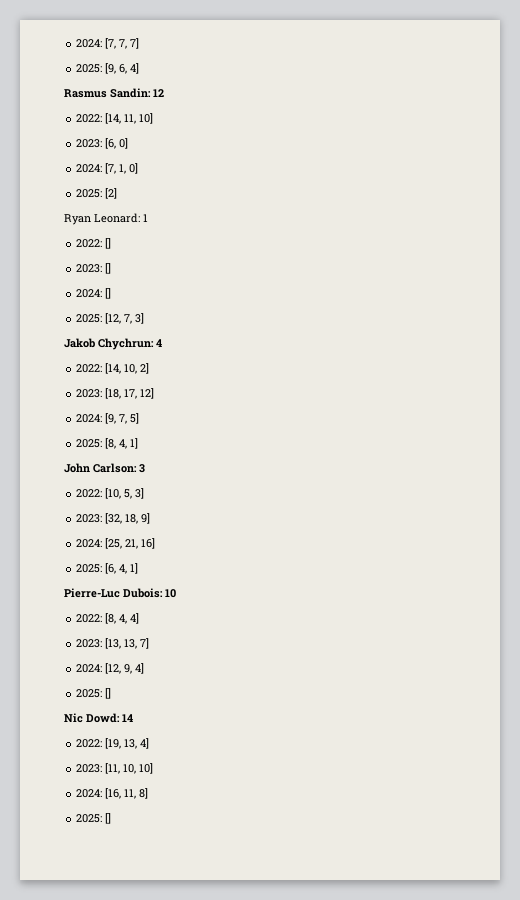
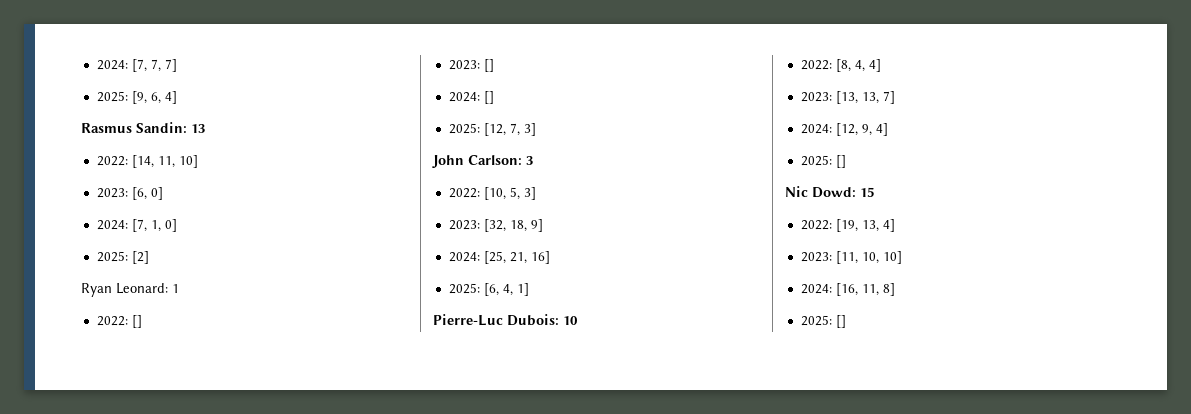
[153,89,164,97] 12 -> [191,124,205,133] 13
[64,338,162,350] [76,363,150,374] [76,388,155,399] [76,413,140,424] [76,438,139,449] // Jakob Chychrun: 4 // 2022: [14, 10, 2] // 2023: [18, 17, 12] // 2024: [9, 7, 5] // 2025: [8, 4, 1] -> (536, 129) none
[122,714,133,722] 14 -> [860,187,874,197] 15

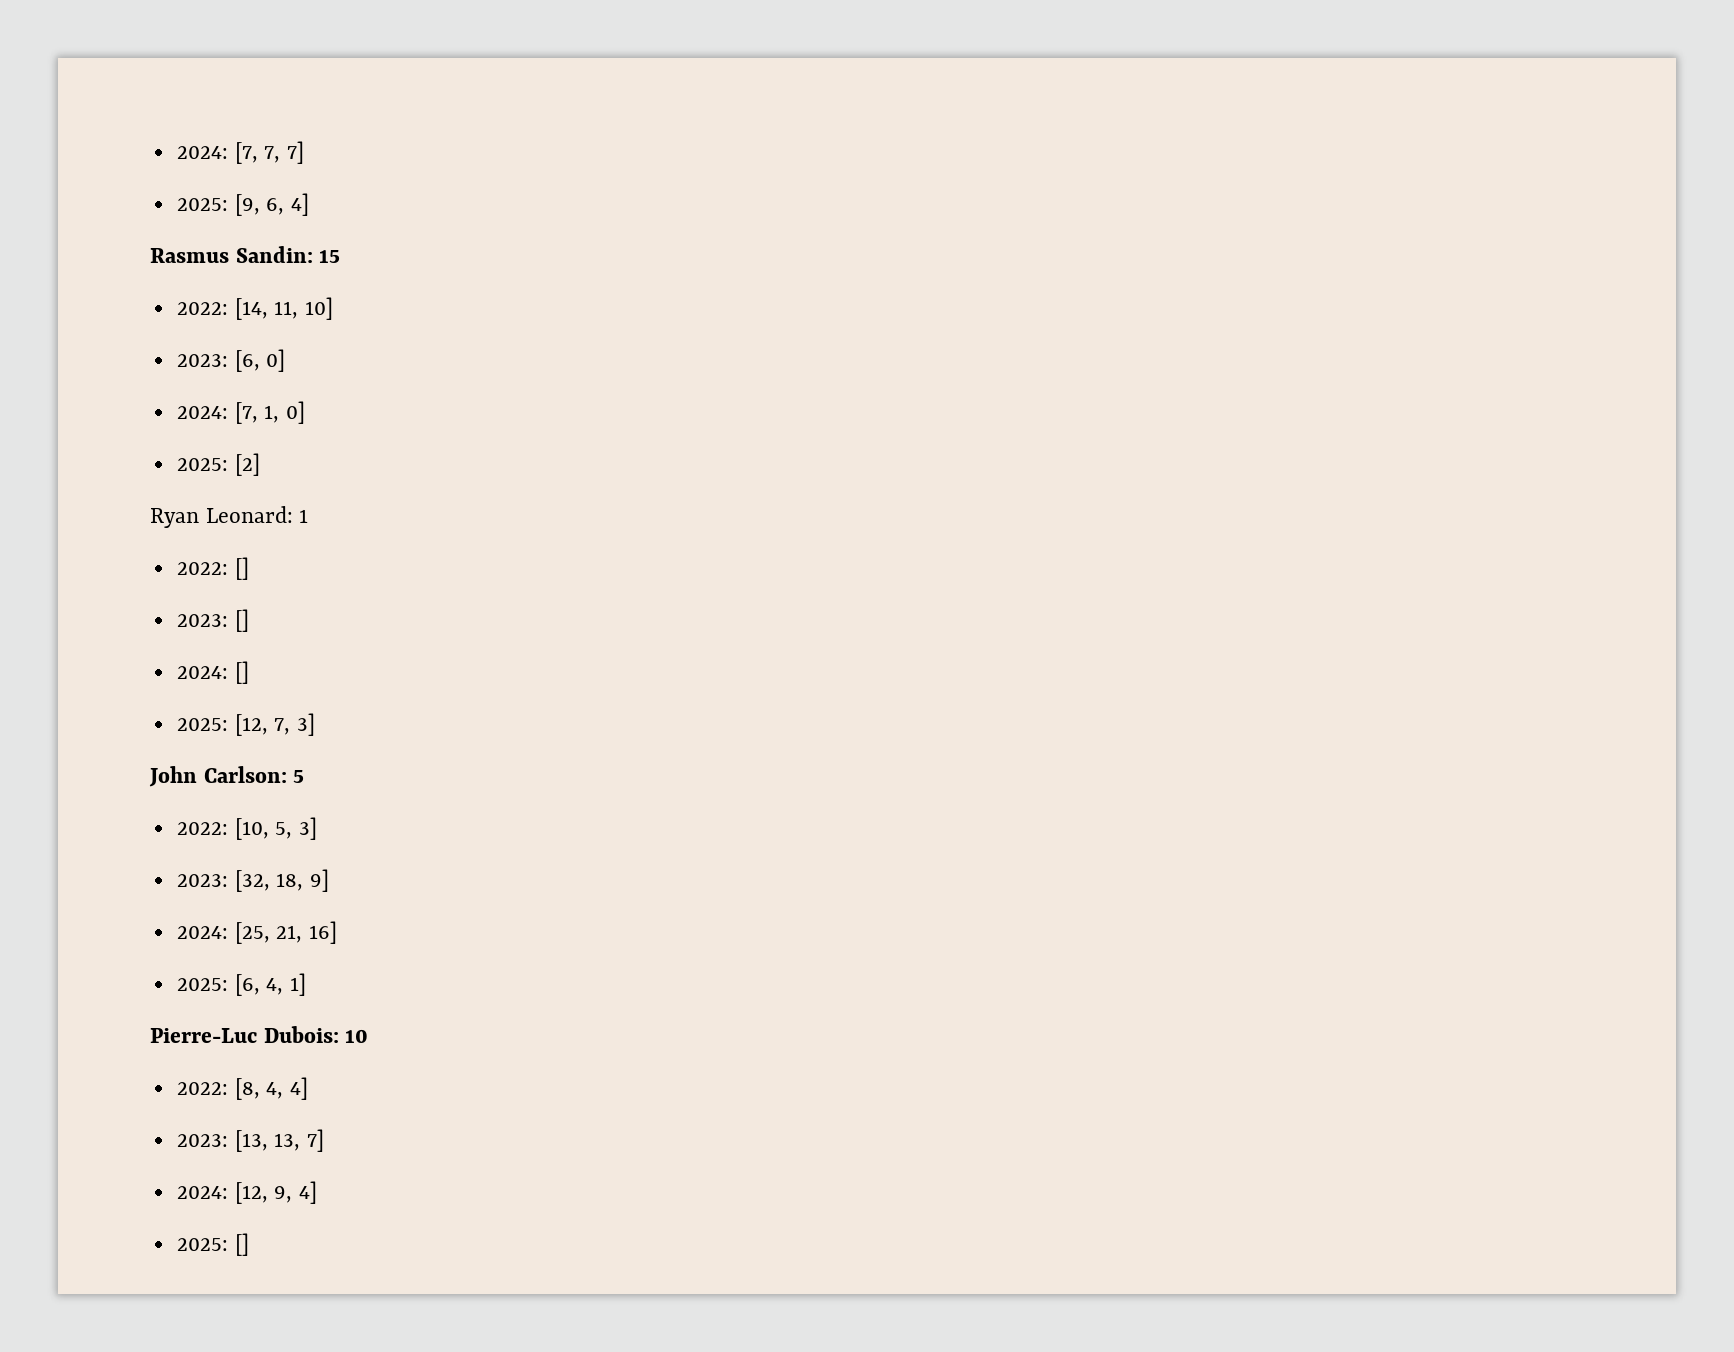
[191,124,205,133] 13 -> [319,250,341,263] 15
[526,156,533,165] 3 -> [293,770,305,783] 5
[785,186,874,198] [800,219,895,232] [800,251,902,264] [800,283,895,296] [800,315,846,328] // Nic Dowd: 15 // 2022: [19, 13, 4] // 2023: [11, 10, 10] // 2024: [16, 11, 8] // 2025: [] -> (249, 1244) none

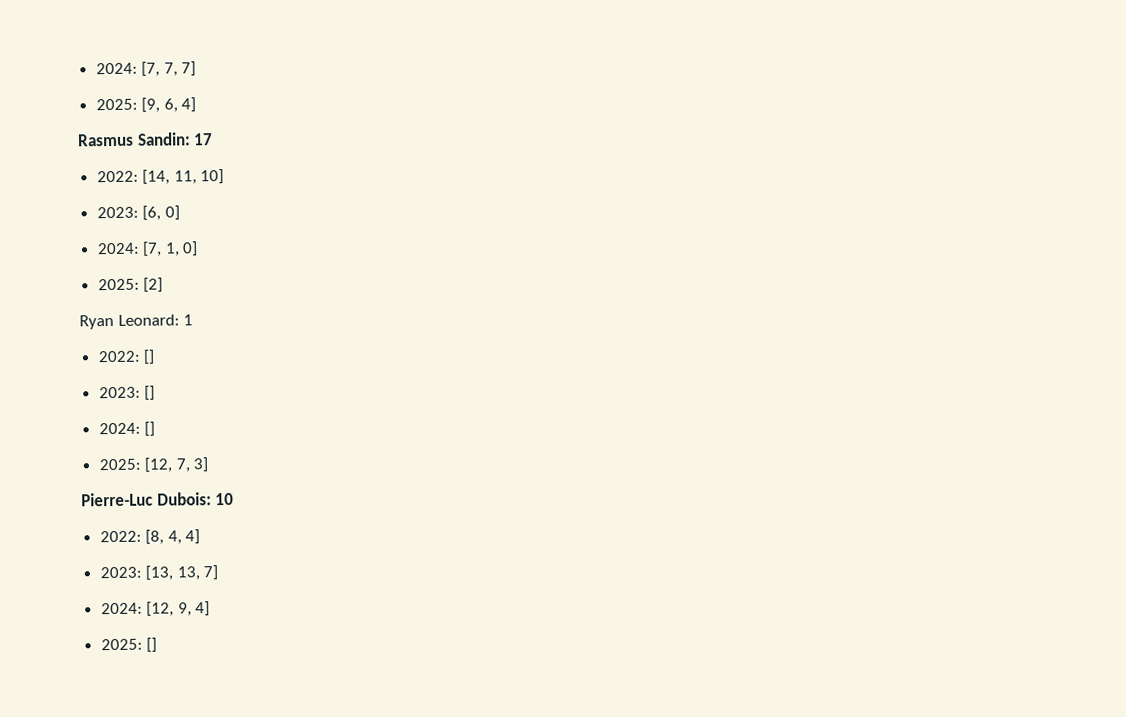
[319,250,341,263] 15 -> [193,133,214,146] 17
[149,766,305,787] [176,817,317,840] [176,869,329,892] [176,921,337,944] [176,973,306,996] // John Carlson: 5 // 2022: [10, 5, 3] // 2023: [32, 18, 9] // 2024: [25, 21, 16] // 2025: [6, 4, 1] -> (209, 465) none

